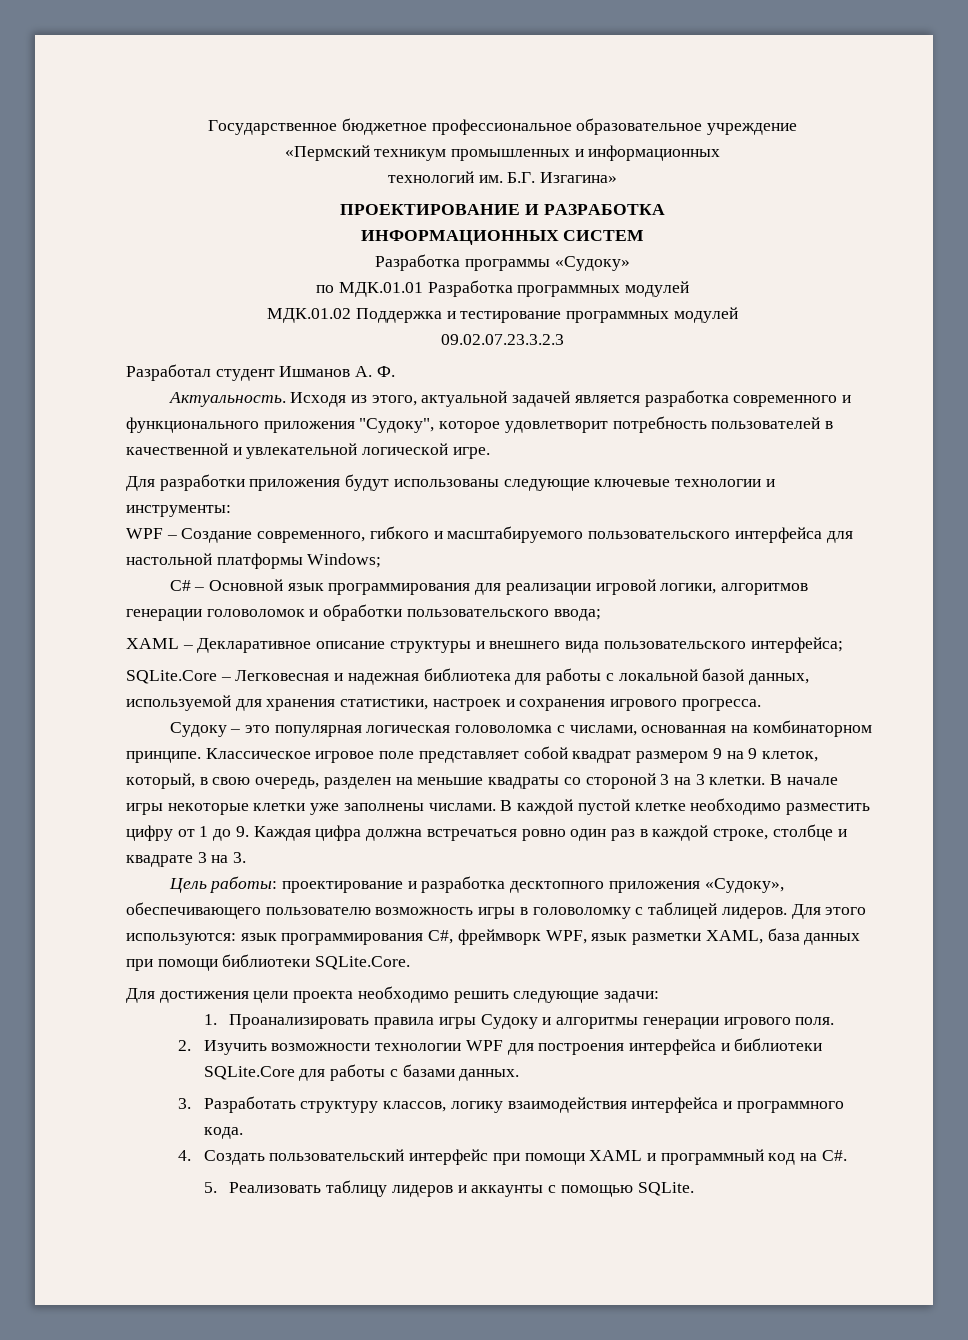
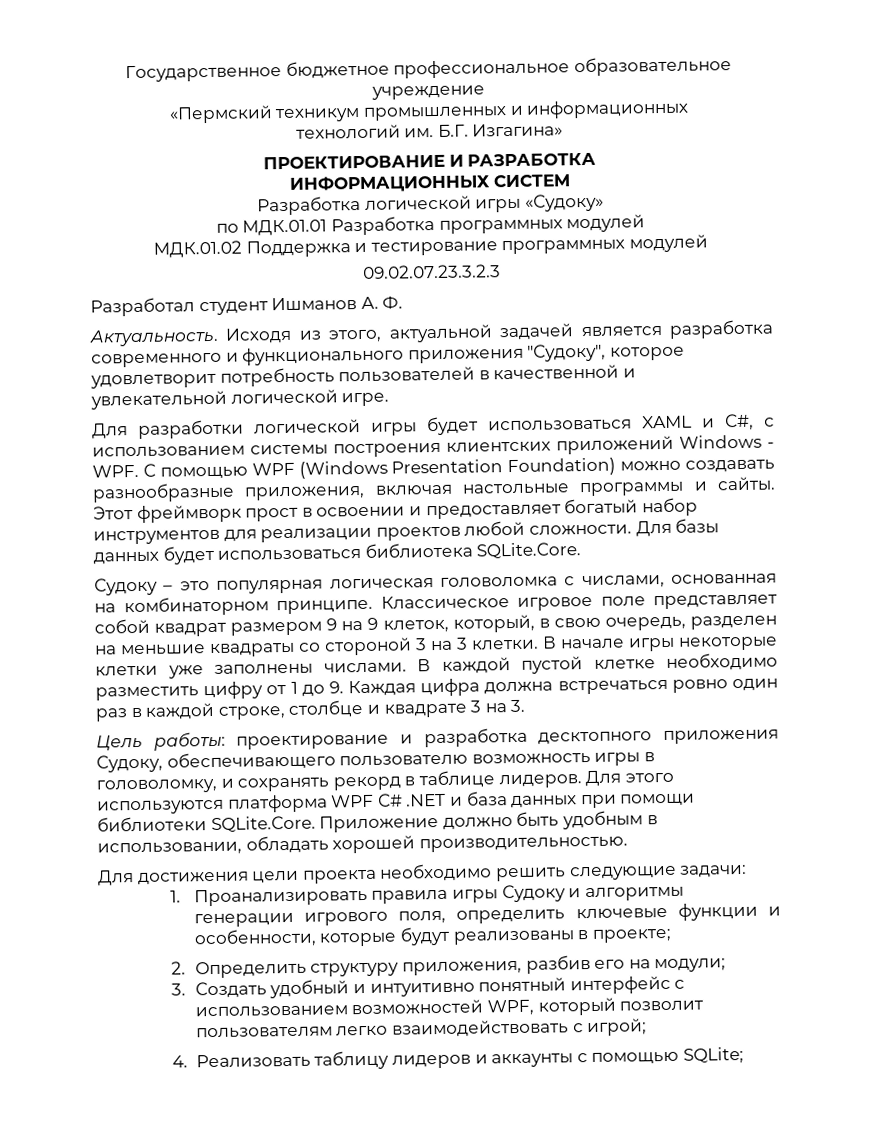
[465,259,550,271] программы -> [364,195,522,213] логической игры
[249,474,775,491] [126,505,231,517] [126,526,853,543] [126,553,382,569] [169,579,809,595] [126,604,601,621] [126,637,843,653] [126,668,809,685] [126,695,761,711] приложения будут использованы следующие ключевые технологии и инструменты: // WPF – Создание современного, гибкого и масштабируемого пользовательского интерфейса для настольной платформы Windows; // C# – Основной язык программирования для реализации игровой логики, алгоритмов генерации головоломок и обработки пользовательского ввода; // XAML – Декларативное описание структуры и внешнего вида пользовательского интерфейса; // SQLite.Core – Легковесная и надежная библиотека для работы с локальной базой данных, используемой для хранения статистики, настроек и сохранения игрового прогресса. -> [254,413,775,436] [92,434,775,458] [92,457,775,479] [92,476,776,503] [93,497,698,523] [93,518,720,545] [93,542,582,565] логической игры будет использоваться XAML и C#, с использованием системы построения клиентских приложений Windows - WPF. С помощью WPF (Windows Presentation Foundation) можно создавать разнообразные приложения, включая настольные программы и сайты. Этот фреймворк прост в освоении и предоставляет богатый набор инструментов для реализации проектов любой сложности. Для базы данных будет использоваться библиотека SQLite.Core.
[704,878,784,893] «Судоку», -> [96,754,163,773] Судоку,
[532,902,867,919] [126,929,763,945] головоломку с таблицей лидеров. Для этого используются: язык программирования C#, фреймворк WPF, язык разметки XAML, -> [96,770,674,794] [97,793,463,815] головоломку, и сохранять рекорд в таблице лидеров. Для этого используются платформа WPF C# .NET и
(411, 963) none -> [319,810,658,833] [97,835,628,856] Приложение должно быть удобным в использовании, обладать хорошей производительностью.
[795,1017,835,1025] [177,1038,823,1055] [203,1064,520,1081] [177,1096,844,1113] [203,1127,243,1139] [177,1149,847,1165] [203,1182,217,1193] поля. // 2. Изучить возможности технологии WPF для построения интерфейса и библиотеки SQLite.Core для работы с базами данных. // 3. Разработать структуру классов, логику взаимодействия интерфейса и программного кода. // 4. Создать пользовательский интерфейс при помощи XAML и программный код на C#. // 5. -> [398,902,781,924] [193,926,672,948] [170,955,727,979] [170,975,686,999] [194,997,704,1018] [195,1018,648,1039] [171,1055,188,1068] поля, определить ключевые функции и особенности, которые будут реализованы в проекте; // 2. Определить структуру приложения, разбив его на модули; // 3. Создать удобный и интуитивно понятный интерфейс с использованием возможностей WPF, который позволит пользователям легко взаимодействовать с игрой; // 4.
[637,1182,694,1196] SQLite. -> [682,1046,744,1064] SQLite;

